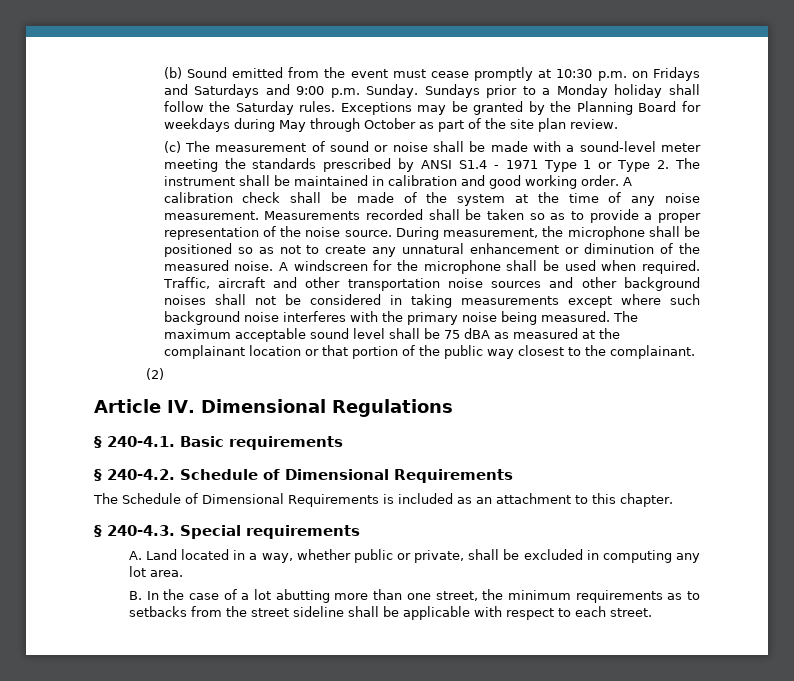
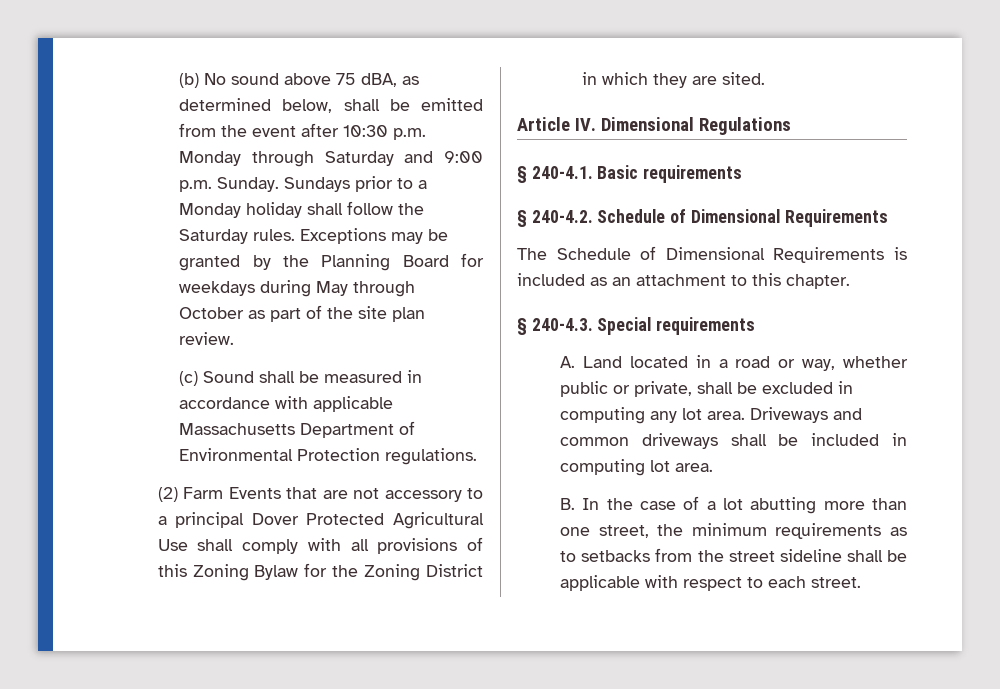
[186,67,701,81] [163,84,260,98] Sound emitted from the event must cease promptly at 10:30 p.m. on Fridays and Saturdays -> [204,73,420,87] [179,98,483,113] [179,123,427,140] [179,151,394,167] No sound above 75 dBA, as determined below, shall be emitted from the event after 10:30 p.m. Monday through Saturday
[185,141,701,152] [163,158,701,172] [163,175,632,189] [163,192,701,206] [163,209,701,223] [163,226,700,240] [163,243,700,257] [163,260,700,274] [162,277,700,291] [163,294,700,308] [163,311,638,325] [163,328,620,342] [163,345,695,359] [146,368,165,380] The measurement of sound or noise shall be made with a sound-level meter meeting the standards prescribed by ANSI S1.4 - 1971 Type 1 or Type 2. The instrument shall be maintained in calibration and good working order. A calibration check shall be made of the system at the time of any noise measurement. Measurements recorded shall be taken so as to provide a proper representation of the noise source. During measurement, the microphone shall be positioned so as not to create any unnatural enhancement or diminution of the measured noise. A windscreen for the microphone shall be used when required. Traffic, aircraft and other transportation noise sources and other background noises shall not be considered in taking measurements except where such background noise interferes with the primary noise being measured. The maximum acceptable sound level shall be 75 dBA as measured at the complainant location or that portion of the public way closest to the complainant. // (2) -> [203,370,423,383] [179,396,394,412] [179,421,416,438] [179,448,478,465] [157,487,483,502] [157,512,484,529] [157,537,483,554] [157,563,483,581] [581,72,765,88] Sound shall be measured in accordance with applicable Massachusetts Department of Environmental Protection regulations. // (2) Farm Events that are not accessory to a principal Dover Protected Agricultural Use shall comply with all provisions of this Zoning Bylaw for the Zoning District in which they are sited.
(258, 556) none -> [735,356,796,368] road or
(183, 573) none -> [750,407,863,423] [560,433,907,449] [560,459,714,476] Driveways and common driveways shall be included in computing lot area.

